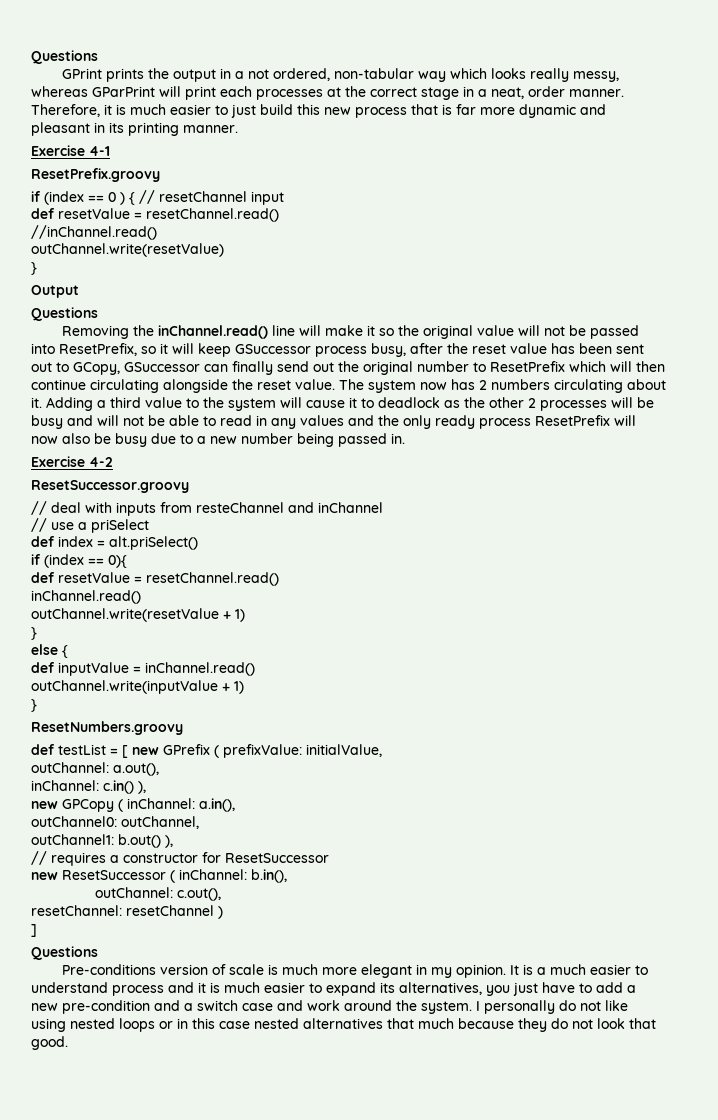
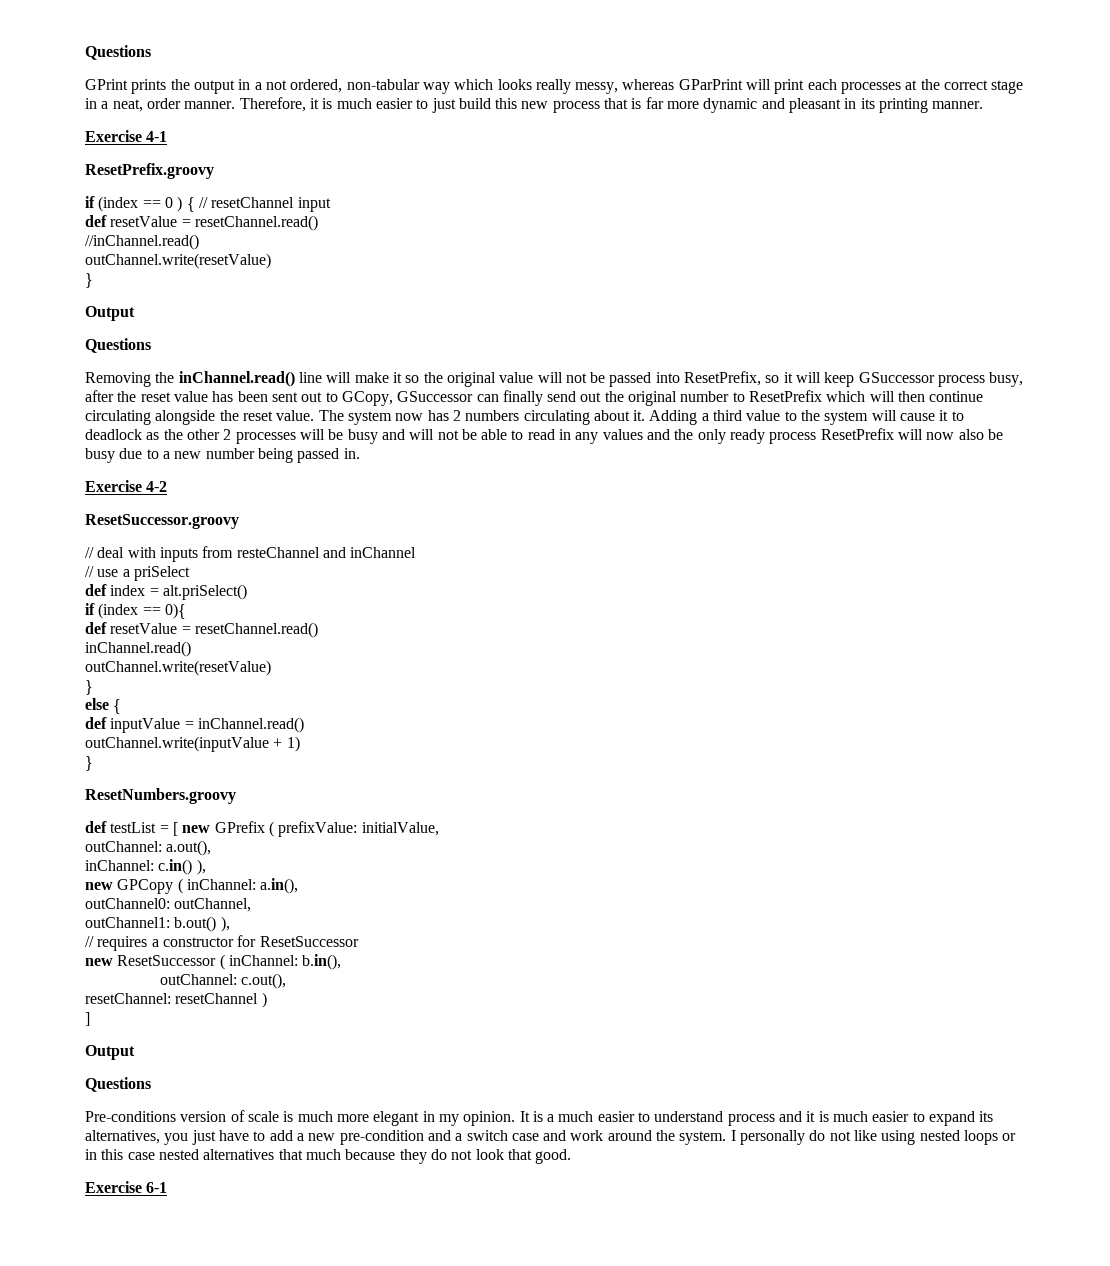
[31,608,245,622] outChannel.write(resetValue + 1) -> [85,660,271,676] outChannel.write(resetValue)
(37, 930) none -> [85,1045,135,1060] // Output
(68, 1043) none -> [85,1181,168,1193] // Exercise 6-1

